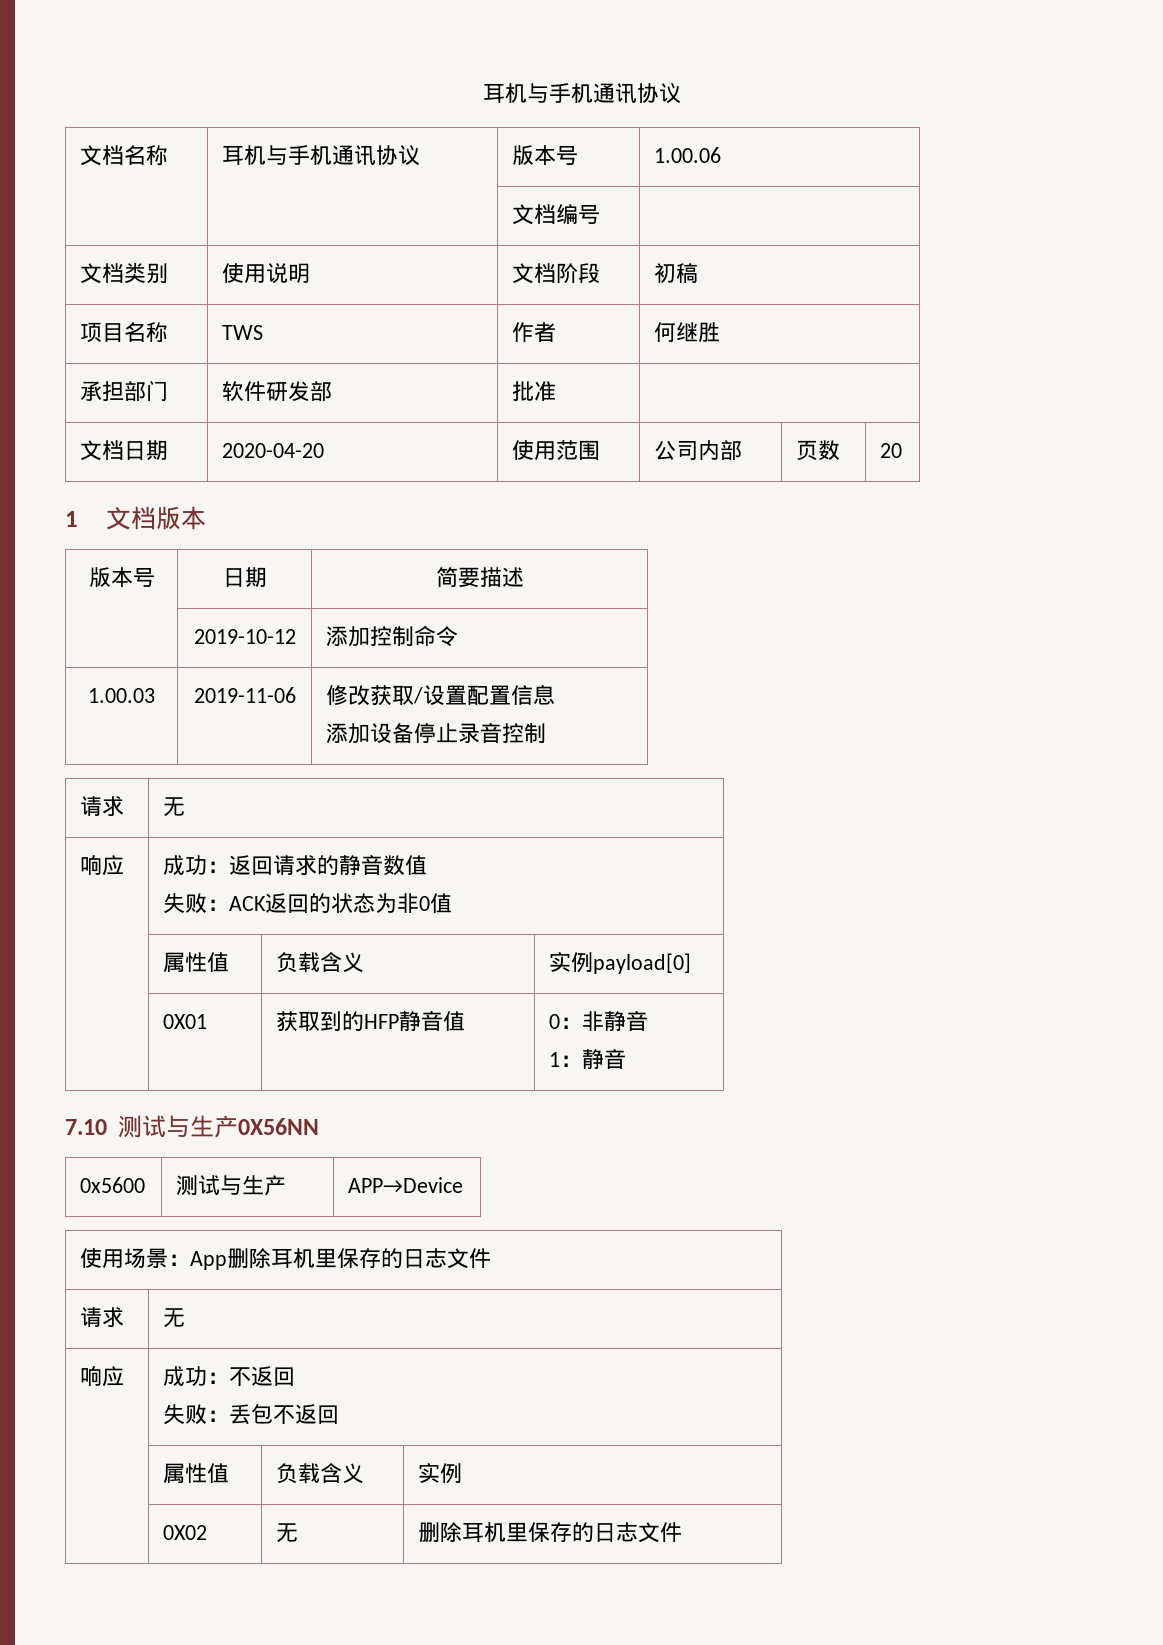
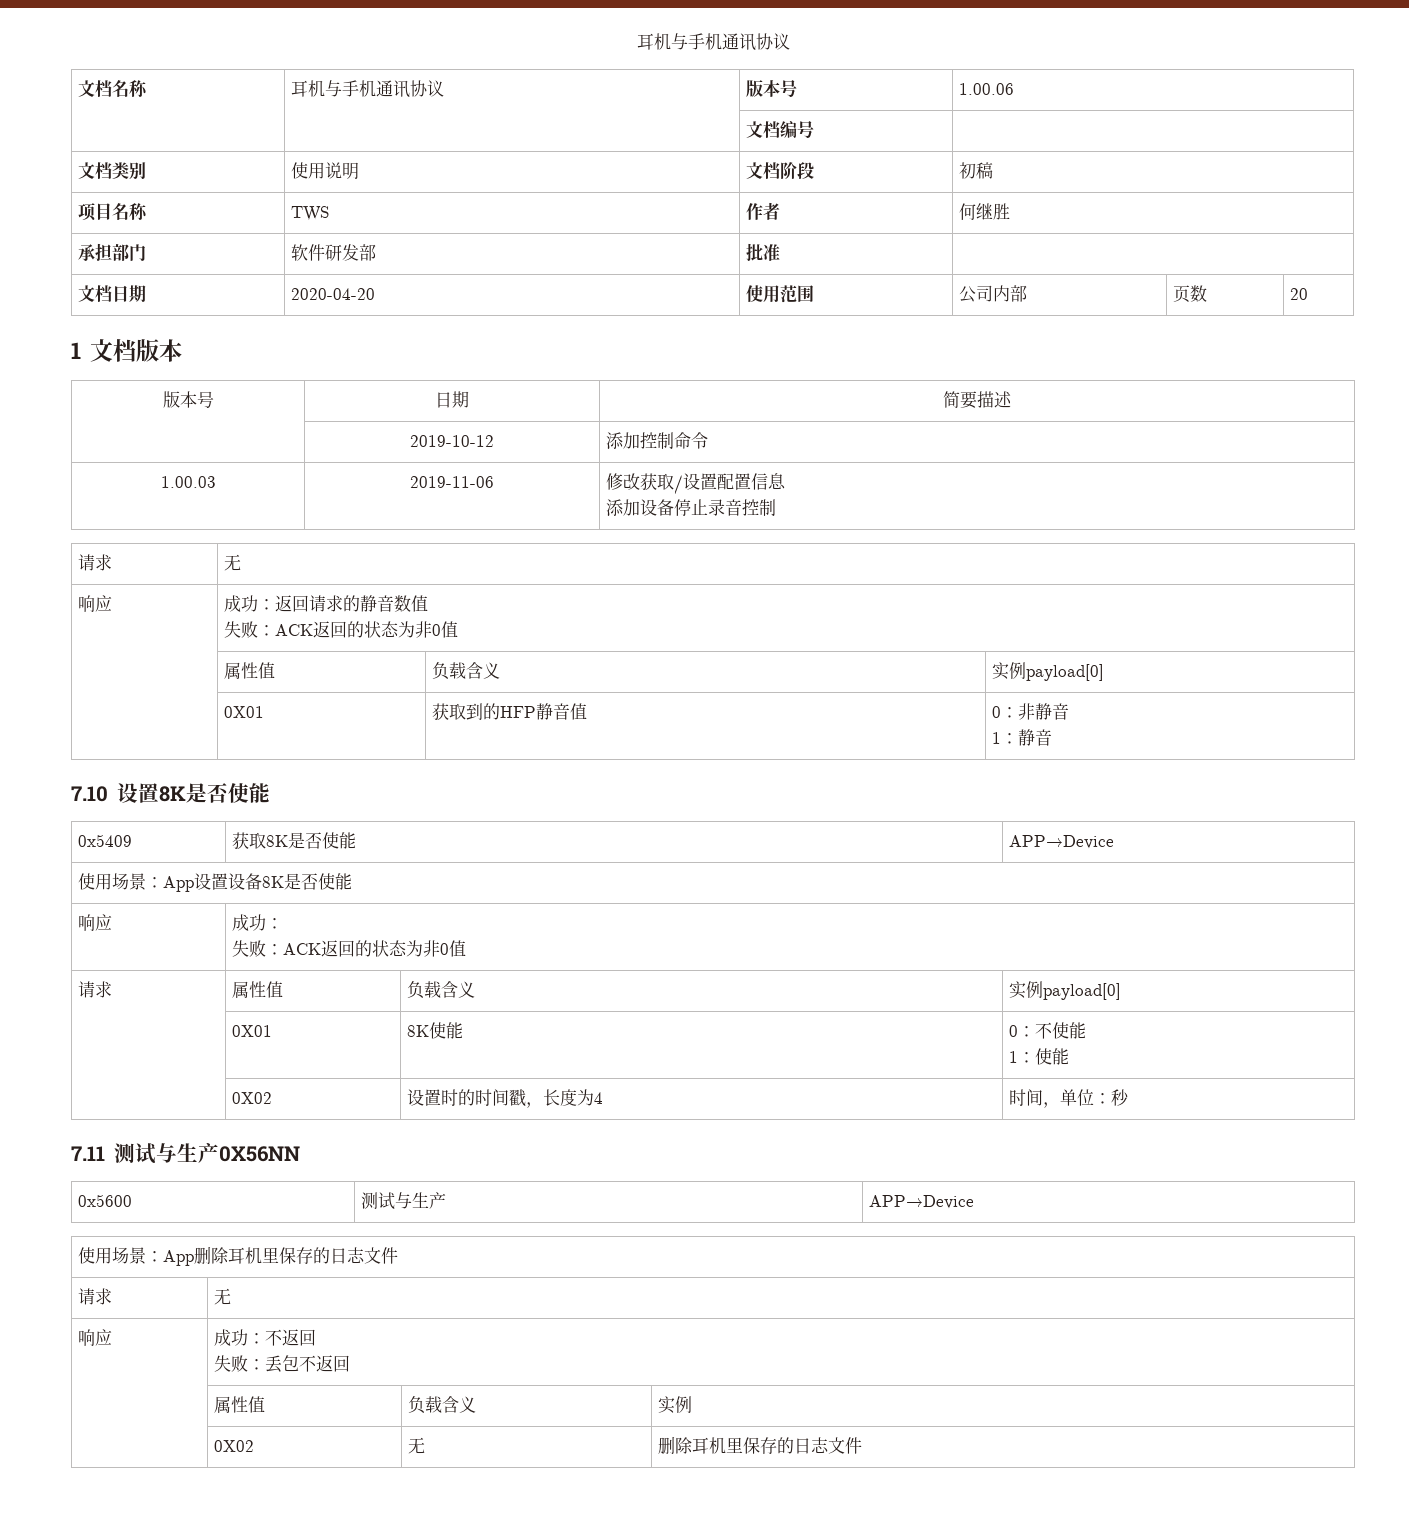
(107, 1127) none -> [116,783,270,803] [78,834,133,847] [232,832,357,849] [1009,835,1115,849] [78,873,353,892] [78,914,113,931] [232,914,284,931] [232,940,467,957] [78,981,113,998] [232,981,284,998] [407,981,476,999] [1009,981,1122,1000] [232,1025,273,1037] [407,1022,464,1039] [1009,1022,1087,1039] [1009,1048,1070,1065] [232,1092,273,1104] [407,1089,604,1108] [1009,1089,1130,1108] [71,1146,105,1161] 设置8K是否使能 // 0x5409 | 获取8K是否使能 | APP→Device // 使用场景：App设置设备8K是否使能 // 响应 | 成功： // 失败：ACK返回的状态为非0值 // 请求 | 属性值 | 负载含义 | 实例payload[0] // | 0X01 | 8K使能 | 0：不使能 // 1：使能 // | 0X02 | 设置时的时间戳，长度为4 | 时间，单位：秒 // 7.11

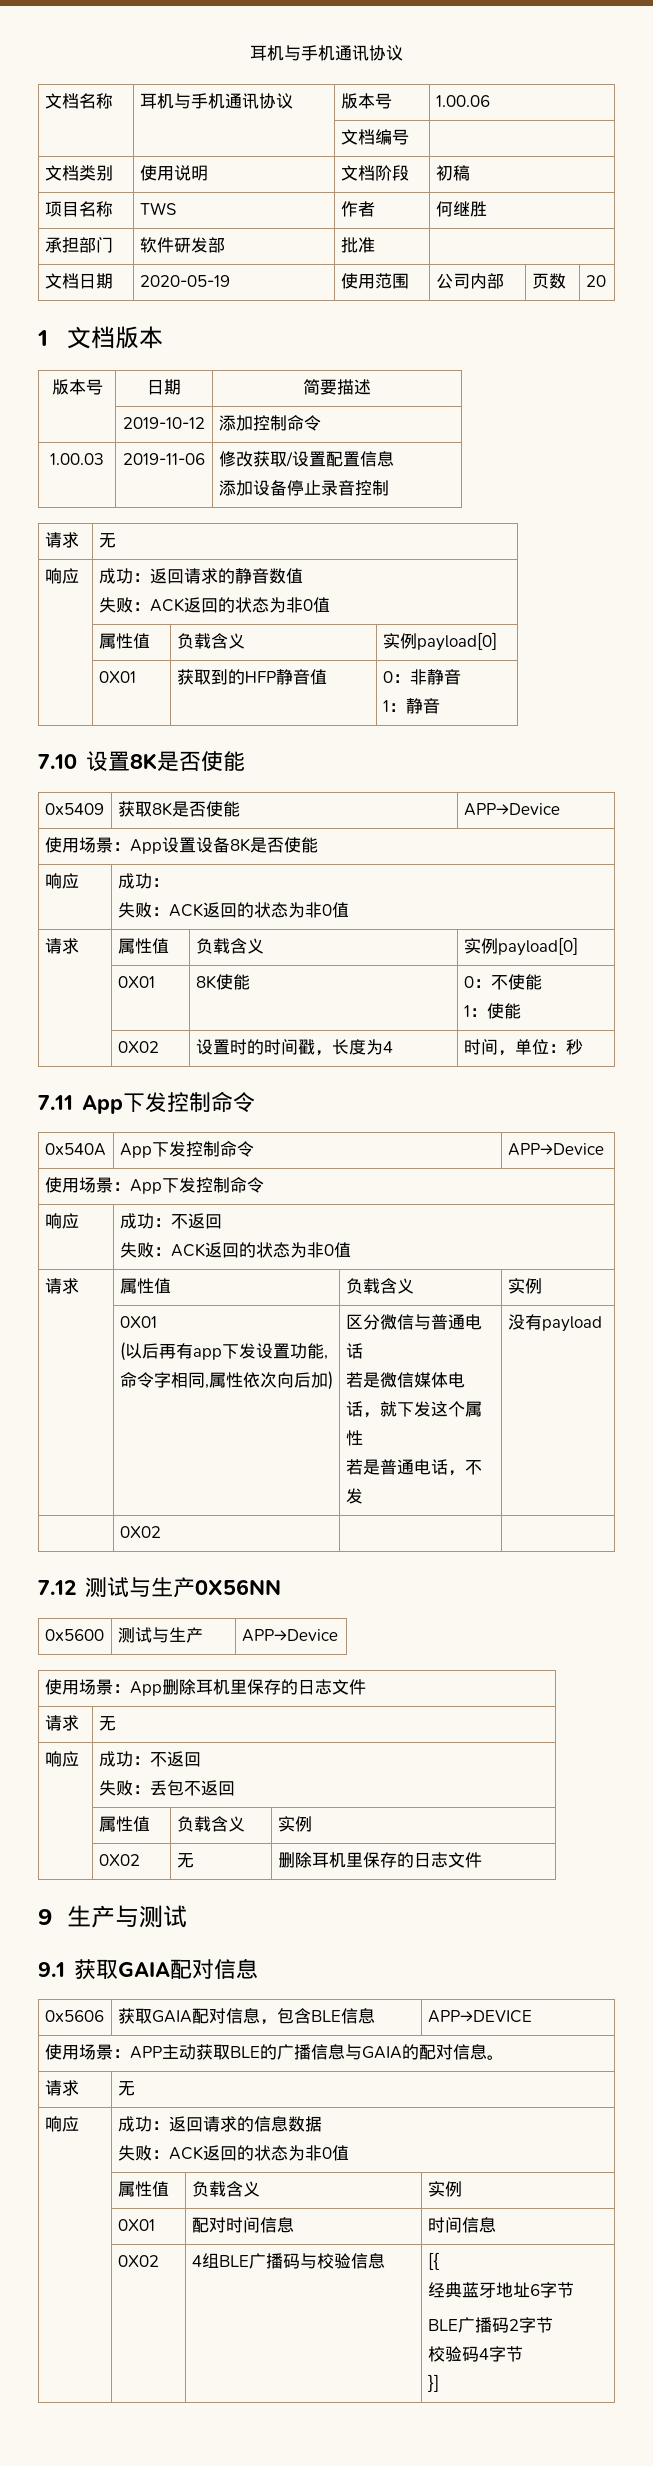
[291,288,376,300] 2020-04-20 -> [139,275,230,287] 2020-05-19
(105, 1153) none -> [81,1091,255,1114] [44,1143,106,1156] [119,1141,254,1158] [507,1143,604,1156] [44,1177,264,1194] [44,1213,79,1229] [119,1213,222,1229] [119,1242,351,1258] [44,1278,79,1294] [119,1278,171,1294] [345,1278,414,1294] [507,1278,542,1294] [119,1316,157,1328] [119,1342,328,1361] [119,1371,333,1390] [345,1314,482,1330] [345,1343,363,1359] [345,1372,465,1388] [345,1401,482,1418] [345,1430,363,1446] [345,1459,482,1476] [345,1488,363,1504] [507,1314,602,1332] [119,1526,161,1538] [38,1580,76,1595] App下发控制命令 // 0x540A | App下发控制命令 | APP→Device // 使用场景：App下发控制命令 // 响应 | 成功：不返回 // 失败：ACK返回的状态为非0值 // 请求 | 属性值 | 负载含义 | 实例 // | 0X01 // (以后再有app下发设置功能,命令字相同,属性依次向后加) | 区分微信与普通电话 // 若是微信媒体电话，就下发这个属性 // 若是普通电话，不发 | 没有payload // | 0X02 | | // 7.12
(863, 1445) none -> [38,1905,188,1928] [38,1958,258,1980] [44,2010,104,2022] [117,2008,375,2025] [427,2010,532,2023] [44,2044,504,2060] [44,2080,79,2096] [117,2081,135,2096] [44,2116,79,2132] [117,2116,322,2132] [117,2145,349,2161] [117,2181,169,2197] [191,2181,260,2197] [427,2181,462,2197] [117,2219,155,2231] [191,2217,294,2233] [427,2217,496,2233] [117,2255,159,2267] [191,2253,385,2269] [427,2252,439,2270] [427,2282,574,2298] [427,2317,553,2333] [427,2346,523,2362] [427,2374,439,2392] // 9生产与测试 // 9.1获取GAIA配对信息 // 0x5606 | 获取GAIA配对信息，包含BLE信息 | APP→DEVICE // 使用场景：APP主动获取BLE的广播信息与GAIA的配对信息。 // 请求 | 无 // 响应 | 成功：返回请求的信息数据 // 失败：ACK返回的状态为非0值 // | 属性值 | 负载含义 | 实例 // | 0X01 | 配对时间信息 | 时间信息 // | 0X02 | 4组BLE广播码与校验信息 | [{ // 经典蓝牙地址6字节 // BLE广播码2字节 // 校验码4字节 // }]

